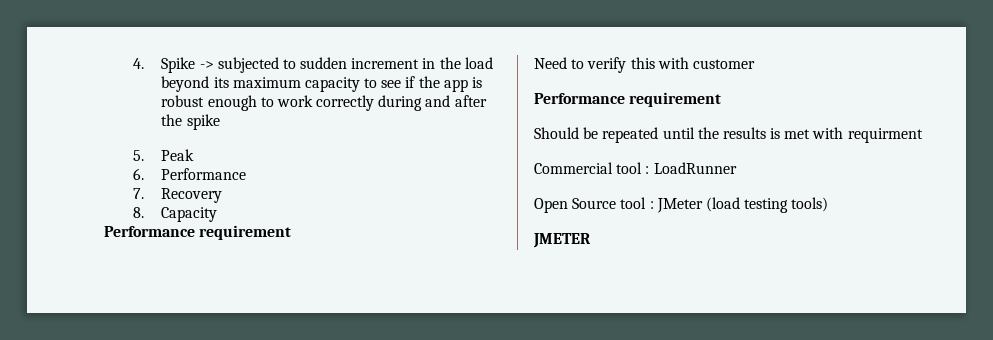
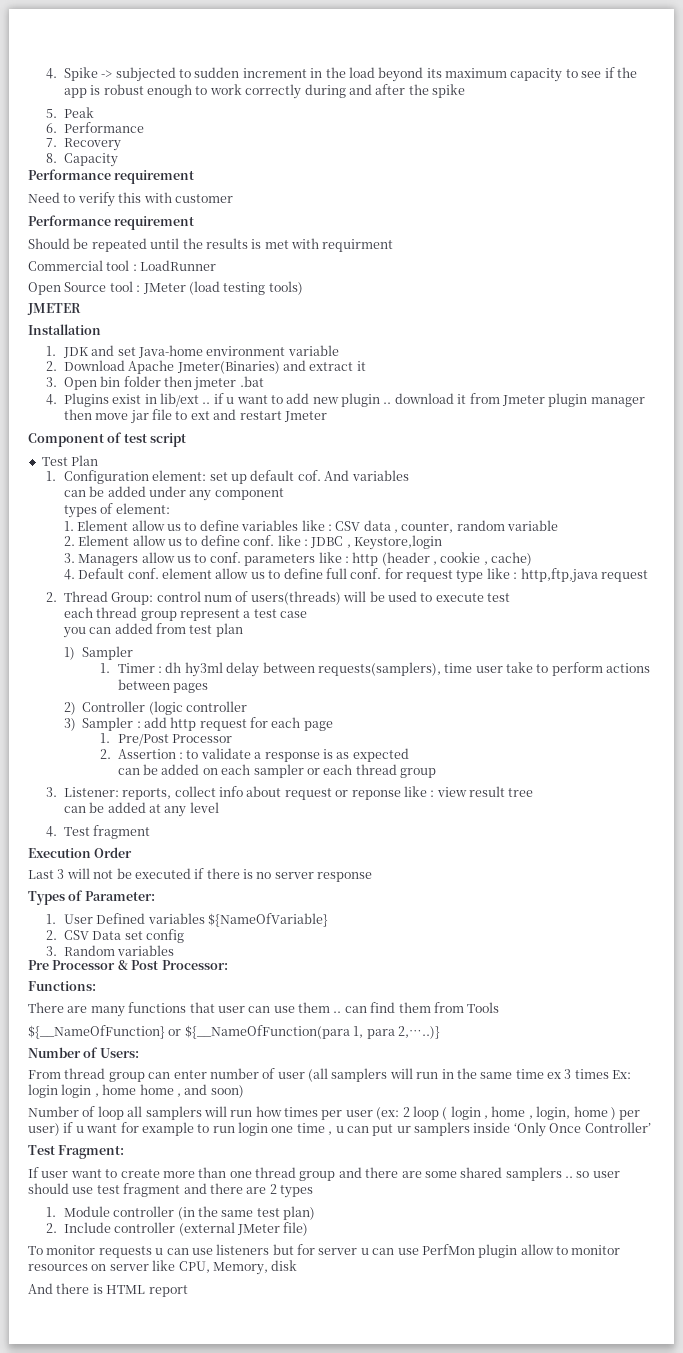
(591, 240) none -> [28,324,101,335] [45,345,339,358] [45,360,366,374] [45,376,264,391] [45,393,645,407] [63,409,327,424] [28,432,187,447] [41,455,99,466] [45,470,409,484] [63,486,284,501] [63,503,170,518] [63,520,559,533] [63,535,442,550] [63,552,533,566] [63,568,648,583] [45,591,510,605] [63,607,308,621] [62,623,243,638] [63,646,133,660] [99,662,651,677] [117,679,209,693] [63,701,247,715] [63,717,333,731] [99,733,233,746] [99,748,409,762] [117,764,437,778] [45,786,534,800] [63,802,219,817] [45,825,151,839] [28,847,133,858] [28,868,373,882] [28,890,155,905] [45,913,328,927] [45,929,184,943] [45,945,175,956] [28,960,228,970] [28,981,96,991] [28,1002,500,1017] [28,1025,440,1039] [28,1047,139,1058] [28,1068,632,1082] [28,1084,244,1098] [28,1106,641,1120] [28,1122,651,1137] [28,1145,125,1159] [28,1167,620,1181] [28,1183,313,1198] [45,1206,316,1220] [45,1222,309,1236] [28,1244,621,1258] [28,1260,298,1275] [28,1283,188,1297] // Installation // 1. JDK and set Java-home environment variable // 2. Download Apache Jmeter(Binaries) and extract it // 3. Open bin folder then jmeter .bat // 4. Plugins exist in lib/ext .. if u want to add new plugin .. download it from Jmeter plugin manager then move jar file to ext and restart Jmeter // Component of test script // Test Plan // 1. Configuration element: set up default cof. And variables // can be added under any component // types of element: // 1. Element allow us to define variables like : CSV data , counter, random variable // 2. Element allow us to define conf. like : JDBC , Keystore,login // 3. Managers allow us to conf. parameters like : http (header , cookie , cache) // 4. Default conf. element allow us to define full conf. for request type like : http,ftp,java request // 2. Thread Group: control num of users(threads) will be used to execute test // each thread group represent a test case // you can added from test plan // 1) Sampler // 1. Timer : dh hy3ml delay between requests(samplers), time user take to perform actions between pages // 2) Controller (logic controller // 3) Sampler : add http request for each page // 1. Pre/Post Processor // 2. Assertion : to validate a response is as expected // can be added on each sampler or each thread group // 3. Listener: reports, collect info about request or reponse like : view result tree // can be added at any level // 4. Test fragment // Execution Order // Last 3 will not be executed if there is no server response // Types of Parameter: // 1. User Defined variables ${NameOfVariable} // 2. CSV Data set config // 3. Random variables // Pre Processor & Post Processor: // Functions: // There are many functions that user can use them .. can find them from Tools // ${__NameOfFunction} or ${__NameOfFunction(para 1, para 2,…..)} // Number of Users: // From thread group can enter number of user (all samplers will run in the same time ex 3 times Ex: login login , home home , and soon) // Number of loop all samplers will run how times per user (ex: 2 loop ( login , home , login, home ) per user) if u want for example to run login one time , u can put ur samplers inside ‘Only Once Controller’ // Test Fragment: // If user want to create more than one thread group and there are some shared samplers .. so user should use test fragment and there are 2 types // 1. Module controller (in the same test plan) // 2. Include controller (external JMeter file) // To monitor requests u can use listeners but for server u can use PerfMon plugin allow to monitor resources on server like CPU, Memory, disk // And there is HTML report

